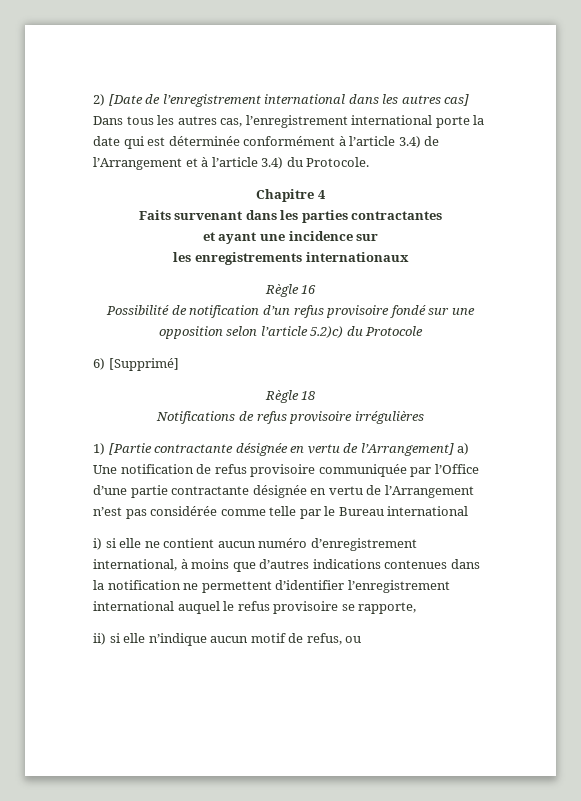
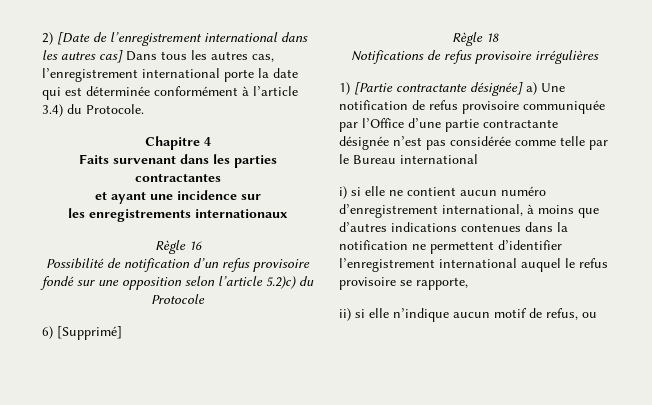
[424,136,440,146] [93,157,284,170] de l’Arrangement et à l’article 3.4) -> (63, 110) none
[235,443,454,456] désignée en vertu de l’Arrangement] -> [470,82,523,96] désignée]
[310,485,474,498] en vertu de l’Arrangement -> (389, 143) none

